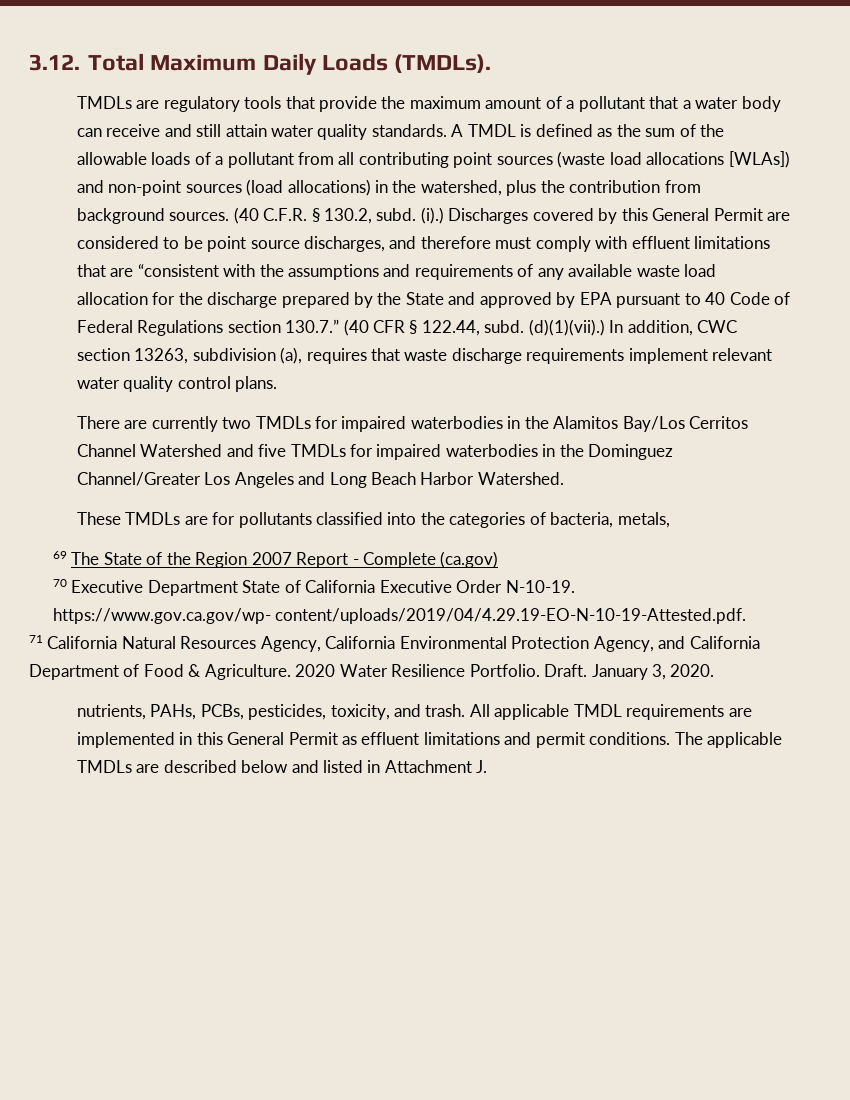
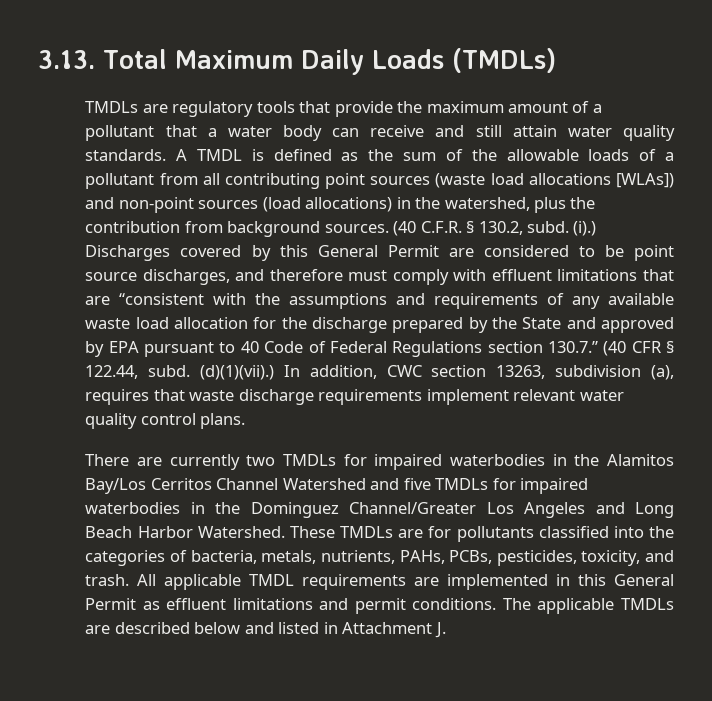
[29,54,80,71] 3.12. -> [38,50,95,69] 3.13.
[394,54,492,73] (TMDLs). -> [452,48,557,73] (TMDLs)
(564, 478) // -> (285, 532) none
[52,551,499,568] [52,579,575,596] [52,608,747,624] [29,635,760,652] [29,664,715,680] // 69 The State of the Region 2007 Report - Complete (ca.gov) // 70 Executive Department State of California Executive Order N-10-19. https://www.gov.ca.gov/wp- content/uploads/2019/04/4.29.19-EO-N-10-19-Attested.pdf. // 71 California Natural Resources Agency, California Environmental Protection Agency, and California Department of Food & Agriculture. 2020 Water Resilience Portfolio. Draft. January 3, 2020. // -> (317, 557) none

